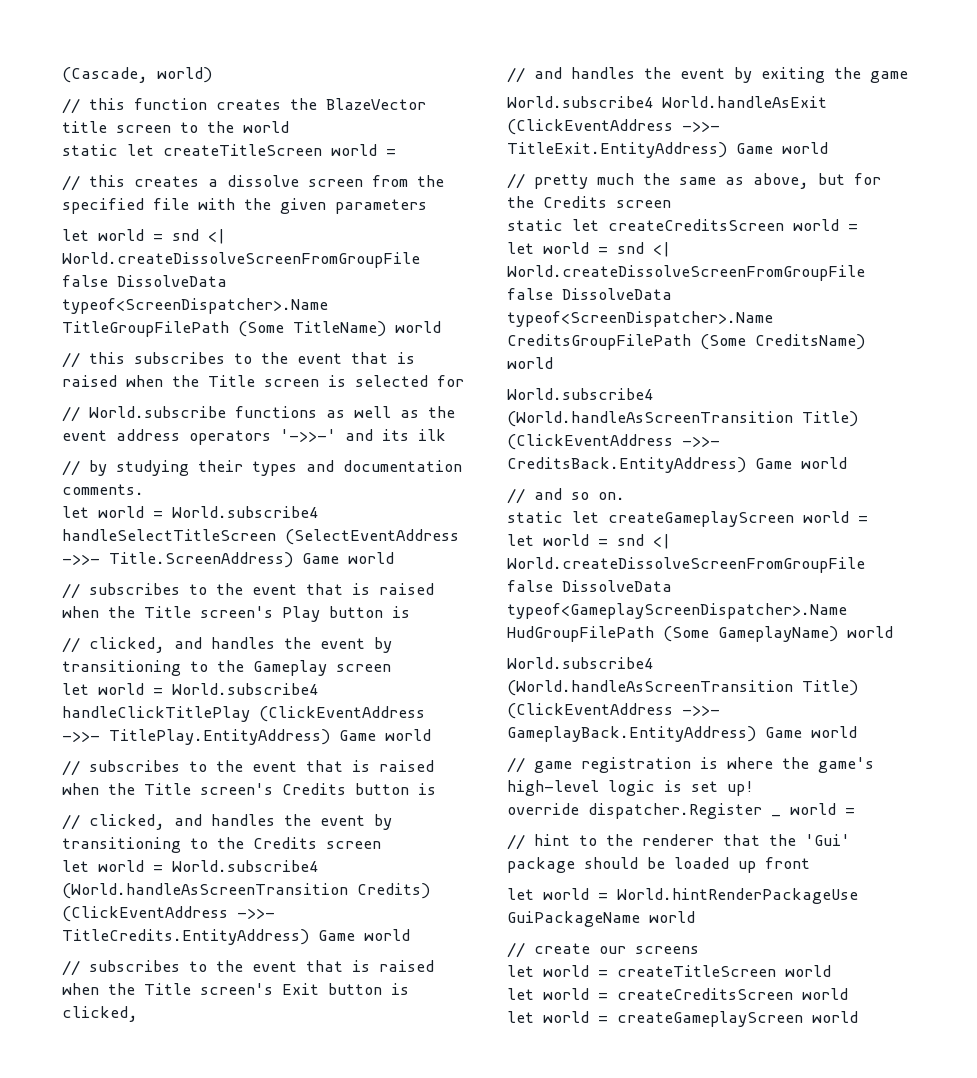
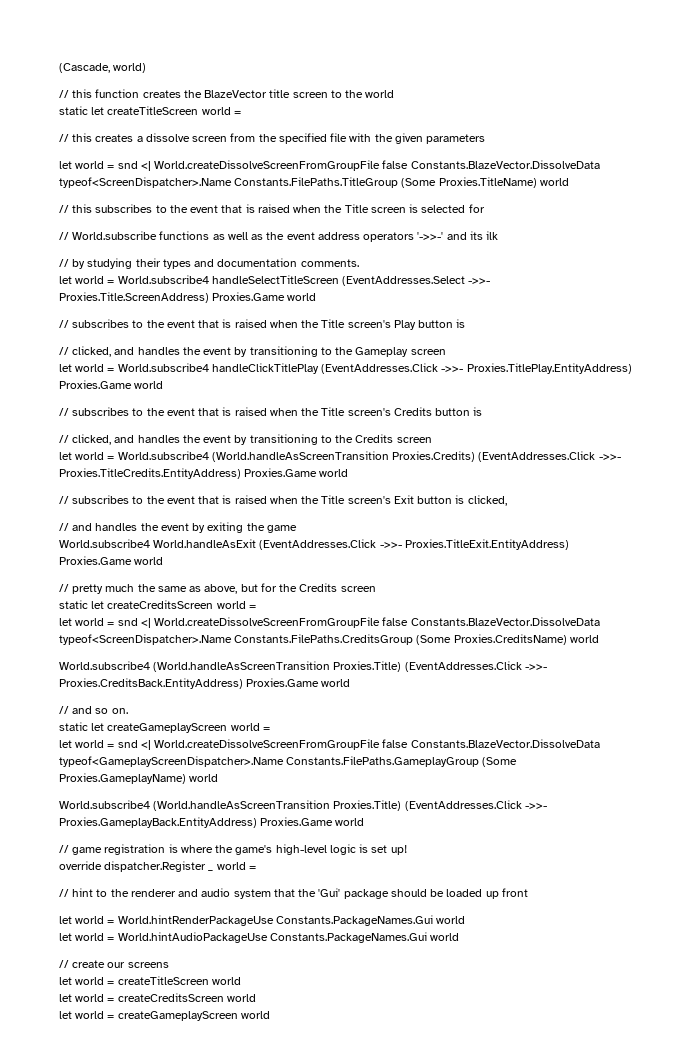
[117,275,227,287] [62,298,328,314] [62,321,386,337] DissolveData typeof<ScreenDispatcher>.Name TitleGroupFilePath (Some TitleName) -> [410,160,600,169] [59,177,537,188] Constants.BlazeVector.DissolveData typeof<ScreenDispatcher>.Name Constants.FilePaths.TitleGroup (Some Proxies.TitleName)
[285,529,459,545] [62,552,339,568] (SelectEventAddress ->>- Title.ScreenAddress) Game -> [342,276,491,286] [59,292,286,303] (EventAddresses.Select ->>- Proxies.Title.ScreenAddress) Proxies.Game
[259,706,425,722] [62,729,376,745] (ClickEventAddress ->>- TitlePlay.EntityAddress) Game -> [321,363,632,374] [59,380,132,389] (EventAddresses.Click ->>- Proxies.TitlePlay.EntityAddress) Proxies.Game
[357,883,430,899] [62,906,275,922] [62,929,355,945] Credits) (ClickEventAddress ->>- TitleCredits.EntityAddress) Game -> [392,451,621,462] [59,468,318,479] Proxies.Credits) (EventAddresses.Click ->>- Proxies.TitleCredits.EntityAddress) Proxies.Game
[507,119,720,135] [507,142,773,158] (ClickEventAddress ->>- TitleExit.EntityAddress) Game -> [259,539,569,550] [59,556,132,565] (EventAddresses.Click ->>- Proxies.TitleExit.EntityAddress) Proxies.Game
[562,288,672,300] [507,311,773,327] [507,334,865,350] [507,357,553,369] [507,388,653,400] [507,411,858,427] [507,434,720,450] [507,457,792,473] DissolveData typeof<ScreenDispatcher>.Name CreditsGroupFilePath (Some CreditsName) world // World.subscribe4 (World.handleAsScreenTransition Title) (ClickEventAddress ->>- CreditsBack.EntityAddress) Game -> [410,617,600,626] [59,634,599,645] [59,661,547,672] [59,678,320,689] Constants.BlazeVector.DissolveData typeof<ScreenDispatcher>.Name Constants.FilePaths.CreditsGroup (Some Proxies.CreditsName) world // World.subscribe4 (World.handleAsScreenTransition Proxies.Title) (EventAddresses.Click ->>- Proxies.CreditsBack.EntityAddress) Proxies.Game
[562,580,672,592] [507,603,847,619] [507,626,893,642] [507,657,653,669] [507,680,858,696] [507,703,720,719] [507,726,802,742] DissolveData typeof<GameplayScreenDispatcher>.Name HudGroupFilePath (Some GameplayName) world // World.subscribe4 (World.handleAsScreenTransition Title) (ClickEventAddress ->>- GameplayBack.EntityAddress) Game -> [410,739,600,748] [59,756,518,767] [59,773,219,784] [59,800,547,811] [59,817,334,828] Constants.BlazeVector.DissolveData typeof<GameplayScreenDispatcher>.Name Constants.FilePaths.GameplayGroup (Some Proxies.GameplayName) world // World.subscribe4 (World.handleAsScreenTransition Proxies.Title) (EventAddresses.Click ->>- Proxies.GameplayBack.EntityAddress) Proxies.Game
(714, 840) none -> [178,888,271,899] and audio system
[507,911,640,927] GuiPackageName -> [275,915,466,926] [59,932,427,943] Constants.PackageNames.Gui world // let world = World.hintAudioPackageUse Constants.PackageNames.Gui

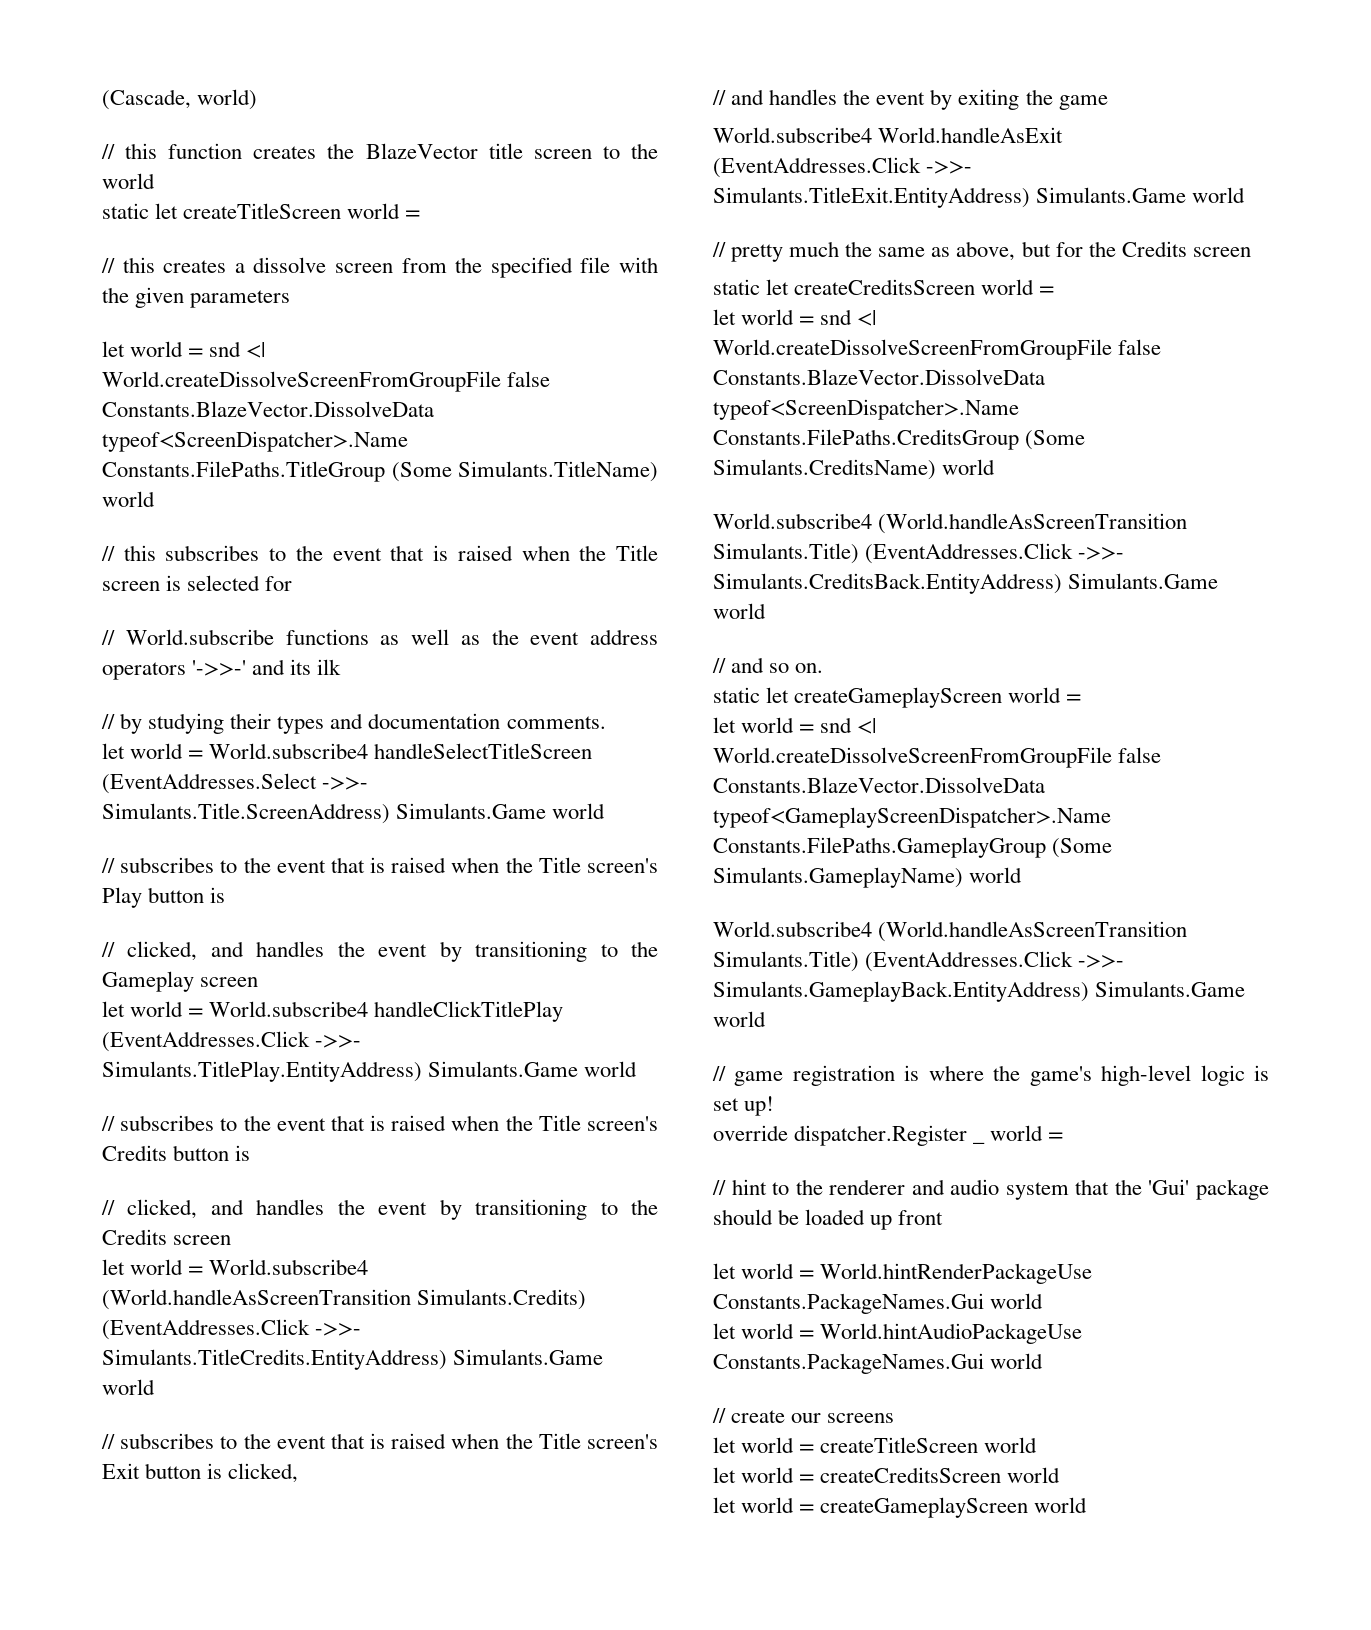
[438,177,537,188] Proxies.TitleName) -> [458,461,658,482] Simulants.TitleName)
[59,292,286,303] Proxies.Title.ScreenAddress) Proxies.Game -> [102,803,547,824] Simulants.Title.ScreenAddress) Simulants.Game
[466,363,632,374] [59,380,132,389] Proxies.TitlePlay.EntityAddress) Proxies.Game -> [102,1061,579,1082] Simulants.TitlePlay.EntityAddress) Simulants.Game
[392,451,621,462] [59,468,318,479] Proxies.Credits) (EventAddresses.Click ->>- Proxies.TitleCredits.EntityAddress) Proxies.Game -> [417,1289,587,1310] [102,1319,362,1340] [102,1349,604,1370] Simulants.Credits) (EventAddresses.Click ->>- Simulants.TitleCredits.EntityAddress) Simulants.Game
[404,539,569,550] [59,556,132,565] Proxies.TitleExit.EntityAddress) Proxies.Game -> [713,187,1187,208] Simulants.TitleExit.EntityAddress) Simulants.Game
[453,634,599,645] [59,661,547,672] [59,678,320,689] Proxies.CreditsName) world // World.subscribe4 (World.handleAsScreenTransition Proxies.Title) (EventAddresses.Click ->>- Proxies.CreditsBack.EntityAddress) Proxies.Game -> [713,459,996,480] [713,513,1188,534] [713,543,1125,564] [713,573,1219,594] Simulants.CreditsName) world // World.subscribe4 (World.handleAsScreenTransition Simulants.Title) (EventAddresses.Click ->>- Simulants.CreditsBack.EntityAddress) Simulants.Game
[59,773,219,784] [59,800,547,811] [59,817,334,828] Proxies.GameplayName) world // World.subscribe4 (World.handleAsScreenTransition Proxies.Title) (EventAddresses.Click ->>- Proxies.GameplayBack.EntityAddress) Proxies.Game -> [713,867,1023,888] [713,921,1188,942] [713,951,1125,972] [713,981,1246,1002] Simulants.GameplayName) world // World.subscribe4 (World.handleAsScreenTransition Simulants.Title) (EventAddresses.Click ->>- Simulants.GameplayBack.EntityAddress) Simulants.Game

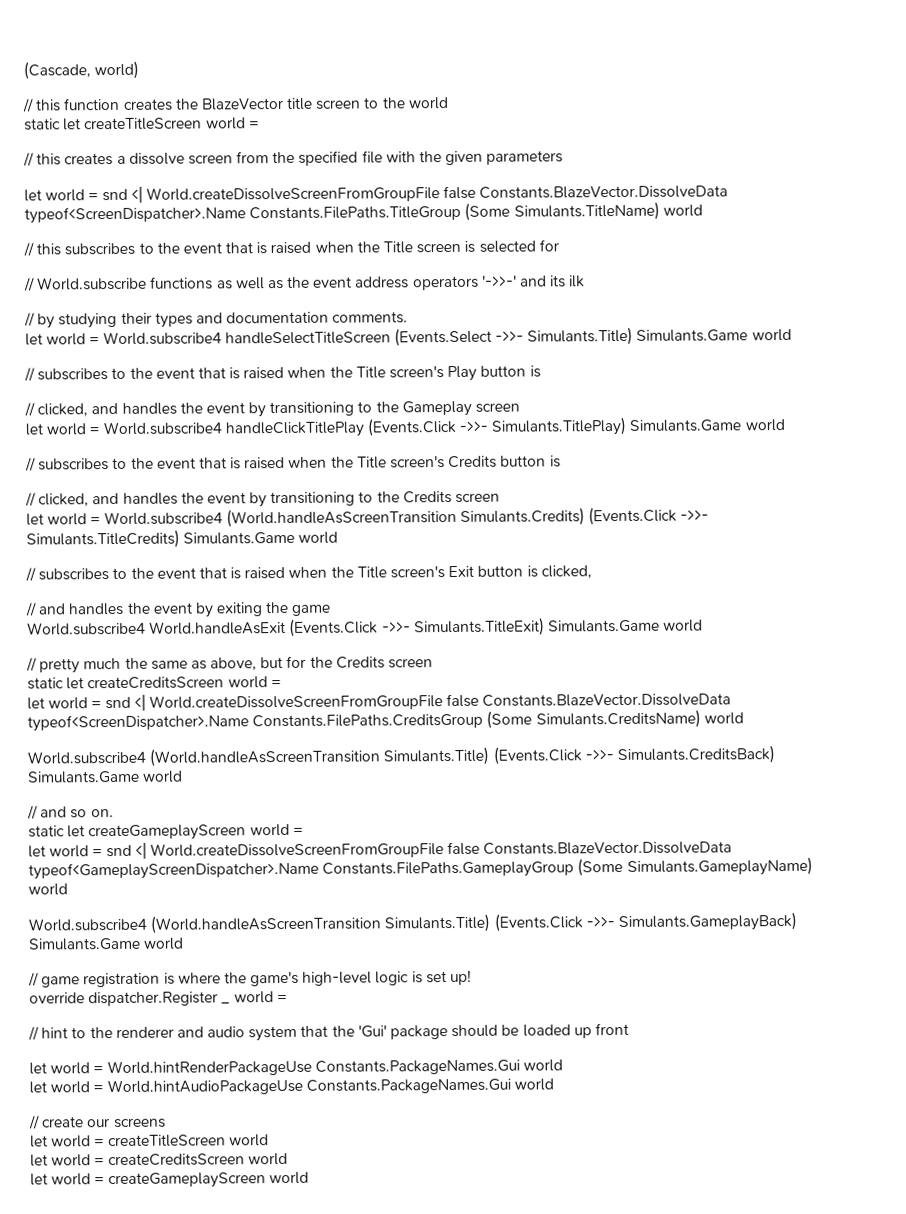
[102,773,369,794] [102,803,390,824] (EventAddresses.Select ->>- Simulants.Title.ScreenAddress) -> [393,326,634,347] (Events.Select ->>- Simulants.Title)
[102,1031,362,1052] [102,1061,422,1082] (EventAddresses.Click ->>- Simulants.TitlePlay.EntityAddress) -> [366,416,627,437] (Events.Click ->>- Simulants.TitlePlay)
[102,1319,362,1340] [102,1349,447,1370] (EventAddresses.Click ->>- Simulants.TitleCredits.EntityAddress) -> [588,506,710,526] [26,529,180,549] (Events.Click ->>- Simulants.TitleCredits)
[713,157,973,178] [713,187,1030,208] (EventAddresses.Click ->>- Simulants.TitleExit.EntityAddress) -> [289,617,545,637] (Events.Click ->>- Simulants.TitleExit)
[865,543,1125,564] [713,573,1062,594] (EventAddresses.Click ->>- Simulants.CreditsBack.EntityAddress) -> [492,745,775,765] (Events.Click ->>- Simulants.CreditsBack)
[865,951,1125,972] [713,981,1089,1002] (EventAddresses.Click ->>- Simulants.GameplayBack.EntityAddress) -> [493,911,797,932] (Events.Click ->>- Simulants.GameplayBack)

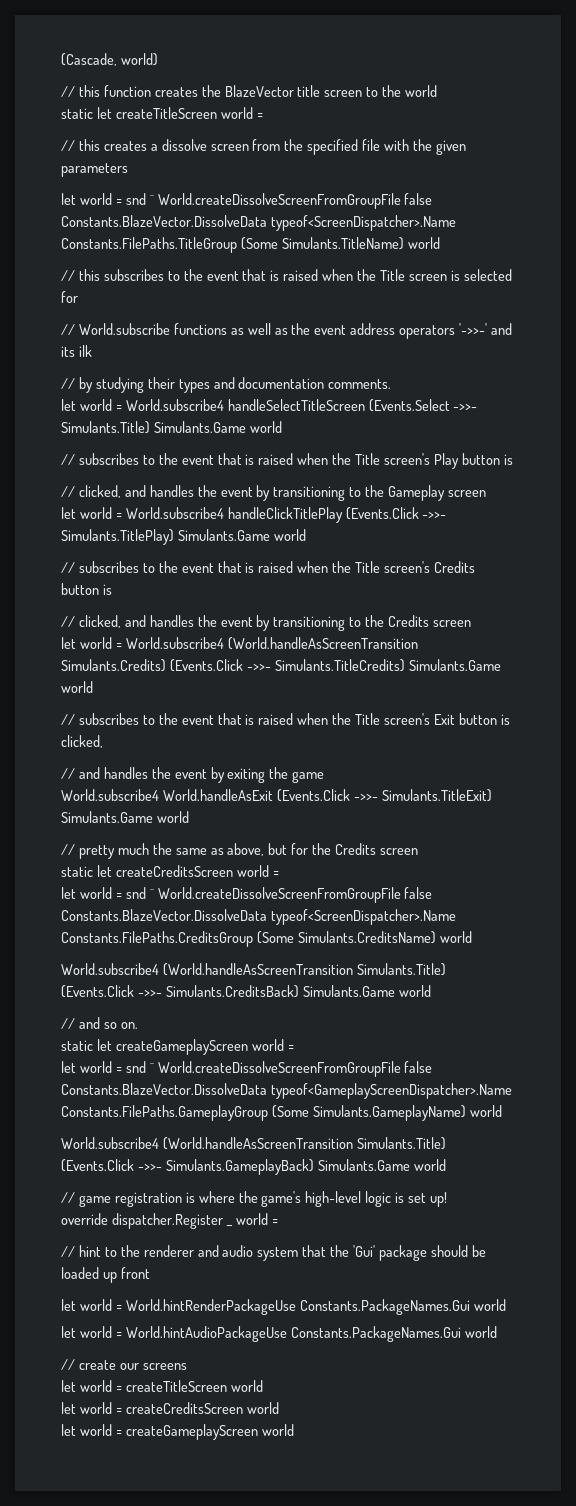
[130,185,143,203] <| -> [149,195,154,205] ^
[133,693,146,711] <| -> [149,889,154,899] ^
[134,841,147,859] <| -> [149,1063,154,1073] ^

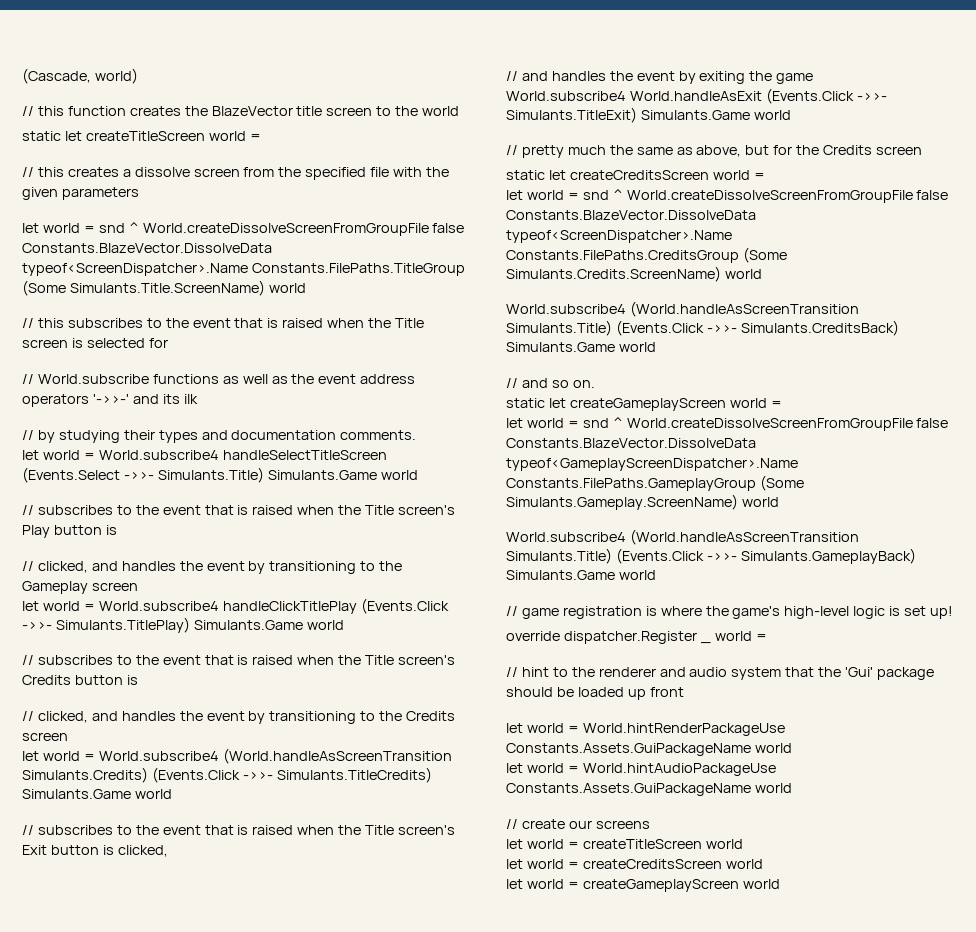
[281,237,404,250] Simulants.TitleName) -> [69,280,265,296] Simulants.Title.ScreenName)
[297,931,436,944] Simulants.CreditsName) -> [506,266,721,282] Simulants.Credits.ScreenName)
[312,1105,466,1121] Simulants.GameplayName) -> [506,494,738,510] Simulants.Gameplay.ScreenName)
[299,1299,470,1315] Constants.PackageNames.Gui -> [506,743,751,756] Constants.Assets.GuiPackageName
[290,1326,461,1342] Constants.PackageNames.Gui -> [506,783,751,796] Constants.Assets.GuiPackageName

